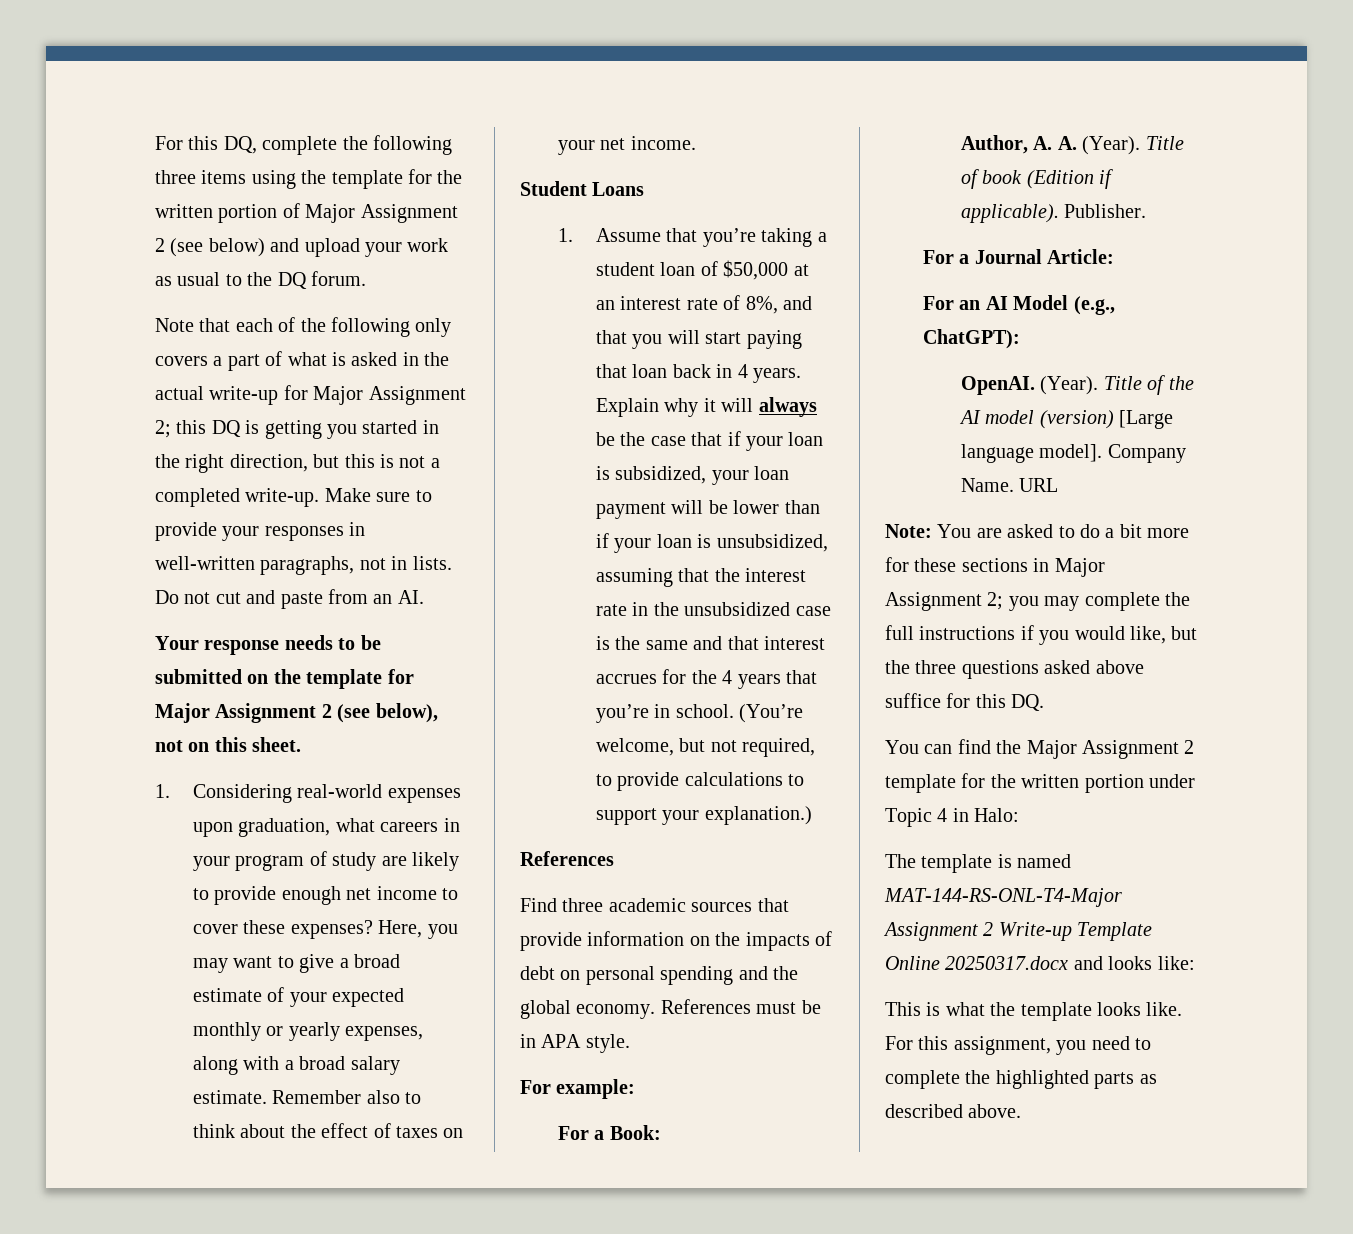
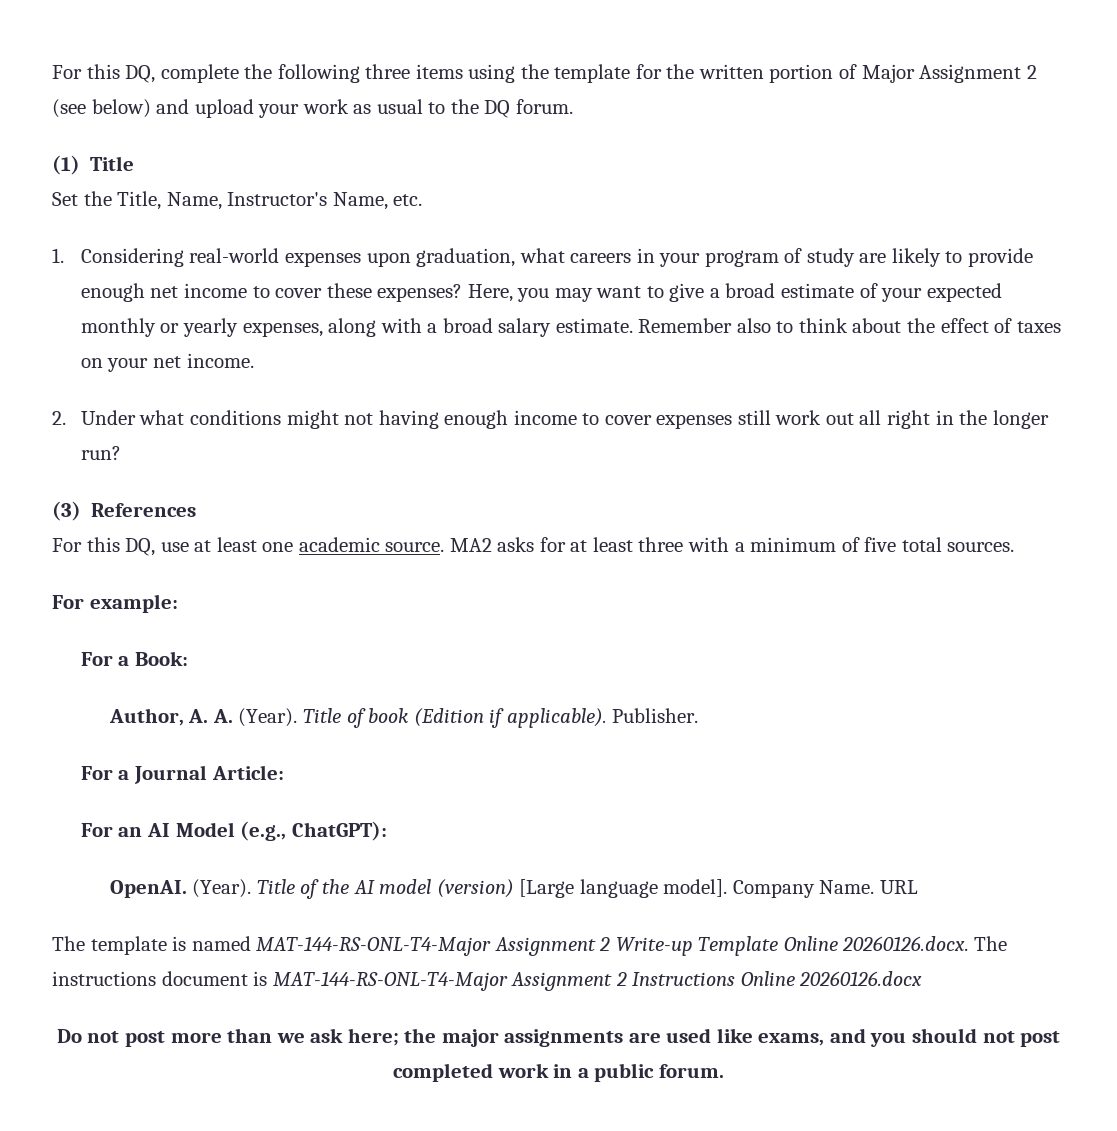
[155,317,452,337] [155,351,450,371] [155,385,466,405] [155,420,439,439] [155,454,440,473] [155,488,432,507] [155,522,366,541] [155,556,452,575] [155,589,424,609] [155,635,381,655] [155,669,414,689] [155,703,438,723] [155,737,302,752] Note that each of the following only covers a part of what is asked in the actual write-up for Major Assignment 2; this DQ is getting you started in the right direction, but this is not a completed write-up. Make sure to provide your responses in well-written paragraphs, not in lists. Do not cut and paste from an AI. // Your response needs to be submitted on the template for Major Assignment 2 (see below), not on this sheet. -> [52,155,135,175] [52,191,423,210] (1) Title // Set the Title, Name, Instructor's Name, etc.
[520,181,645,196] [558,228,827,247] [596,260,809,280] [596,295,813,314] [596,330,802,349] [596,364,802,383] [596,397,817,417] [596,431,824,451] [596,466,790,485] [596,500,820,519] [596,533,828,553] [596,568,807,587] [596,602,831,616] [596,636,826,650] [596,669,818,689] [596,704,804,723] [596,738,816,757] [596,772,805,791] [596,806,812,825] [520,851,614,866] [520,898,789,912] [520,931,832,951] [520,966,798,985] [520,999,821,1019] [520,1034,630,1053] Student Loans // 1. Assume that you’re taking a student loan of $50,000 at an interest rate of 8%, and that you will start paying that loan back in 4 years. Explain why it will always be the case that if your loan is subsidized, your loan payment will be lower than if your loan is unsubsidized, assuming that the interest rate in the unsubsidized case is the same and that interest accrues for the 4 years that you’re in school. (You’re welcome, but not required, to provide calculations to support your explanation.) // References // Find three academic sources that provide information on the impacts of debt on personal spending and the global economy. References must be in APA style. -> [52,410,1049,429] [80,446,121,460] [52,501,197,521] [52,537,1015,556] 2. Under what conditions might not having enough income to cover expenses still work out all right in the longer run? // (3) References // For this DQ, use at least one academic source. MA2 asks for at least three with a minimum of five total sources.
[885,524,1190,538] [885,557,1105,577] [885,592,1190,611] [885,625,1198,645] [885,660,1144,679] [885,693,1045,711] [885,739,1195,759] [885,773,1195,793] [885,808,1020,827] // Note: You are asked to do a bit more for these sections in Major Assignment 2; you may complete the full instructions if you would like, but the three questions asked above suffice for this DQ. // You can find the Major Assignment 2 template for the written portion under Topic 4 in Halo: -> (918, 887) none
[945,956,1195,970] [885,1002,1183,1021] [885,1036,1151,1055] [885,1070,1157,1089] [885,1104,1022,1118] 20250317.docx and looks like: // This is what the template looks like. For this assignment, you need to complete the highlighted parts as described above. -> [842,936,1007,951] [52,971,923,991] [56,1028,1061,1047] [393,1063,724,1082] 20260126.docx. The instructions document is MAT-144-RS-ONL-T4-Major Assignment 2 Instructions Online 20260126.docx // Do not post more than we ask here; the major assignments are used like exams, and you should not post completed work in a public forum.

